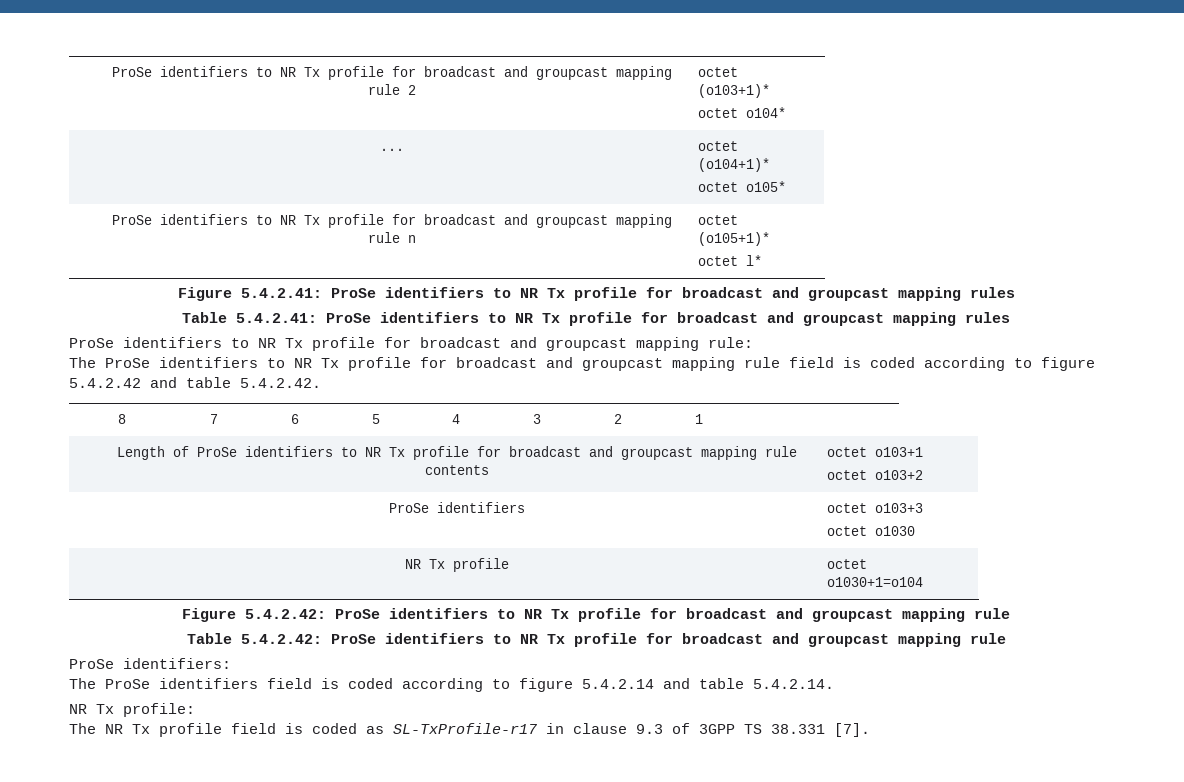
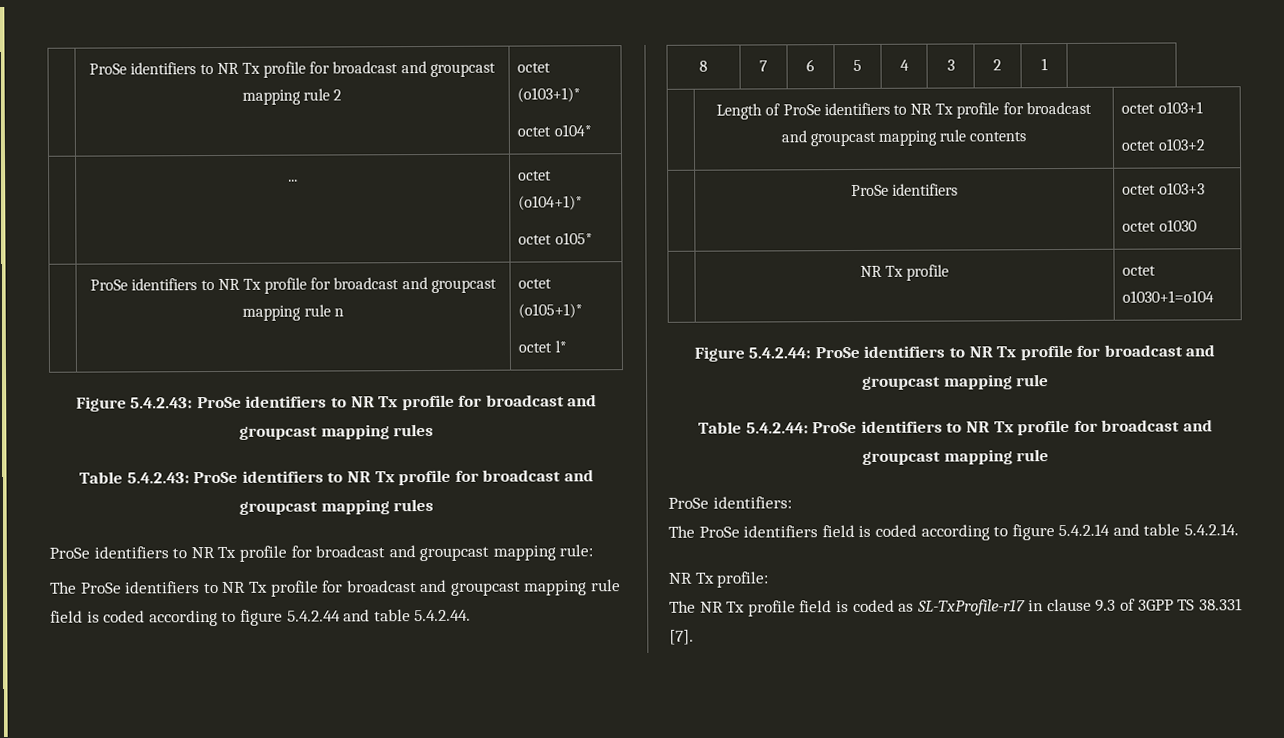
[240,288,322,298] 5.4.2.41: -> [130,397,194,409] 5.4.2.43:
[236,313,317,323] 5.4.2.41: -> [126,472,190,484] 5.4.2.43:
[69,377,321,388] 5.4.2.42 and table 5.4.2.42. -> [286,609,472,622] 5.4.2.44 and table 5.4.2.44.
[245,609,326,619] 5.4.2.42: -> [748,347,812,359] 5.4.2.44:
[240,634,322,644] 5.4.2.42: -> [745,422,809,434] 5.4.2.44:

